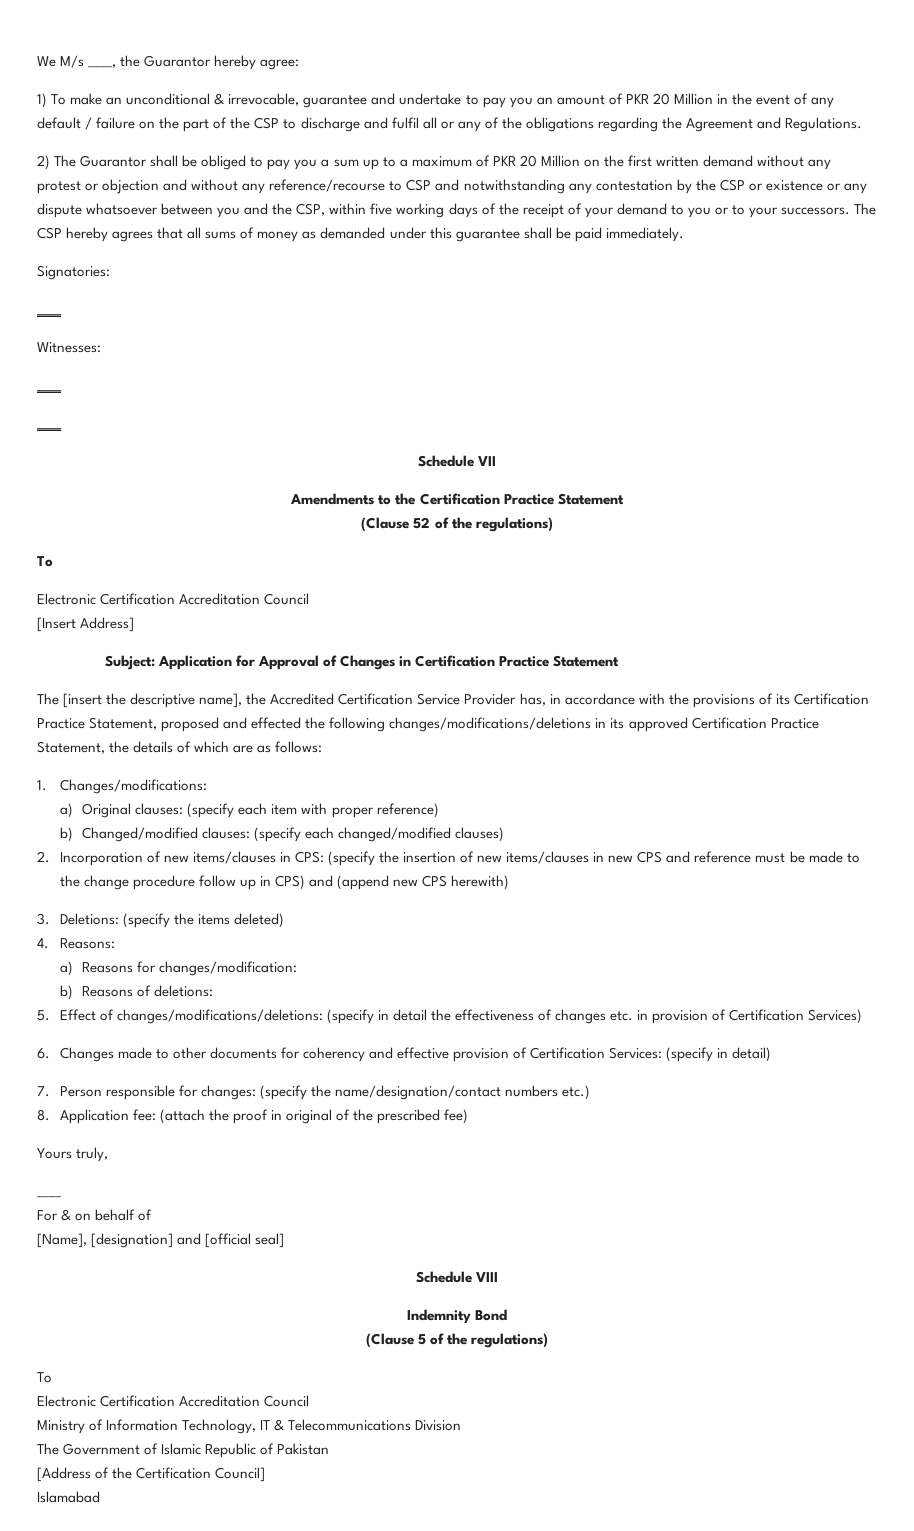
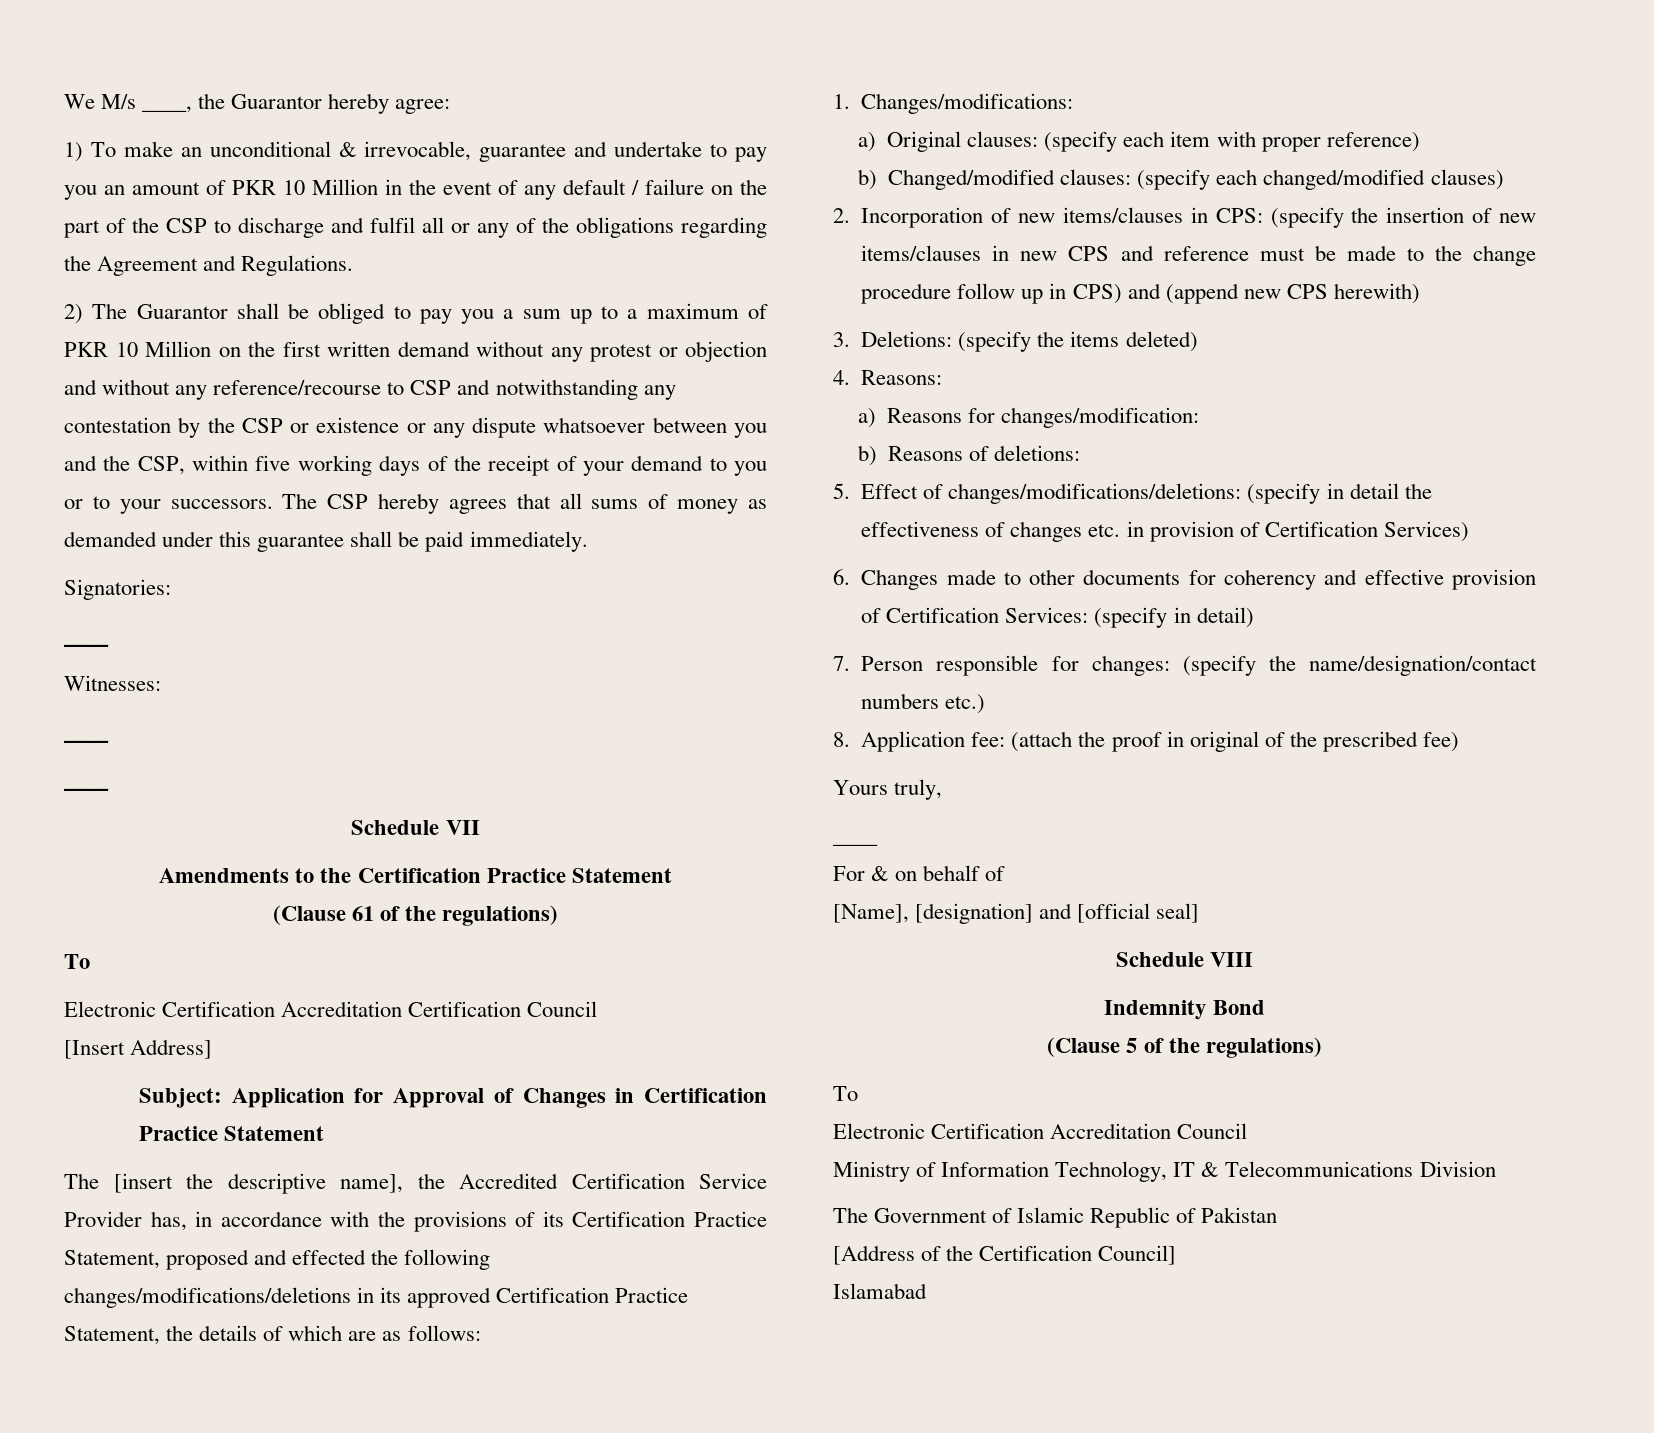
[652,93,670,105] 20 -> [283,180,305,195] 10
[519,155,537,167] 20 -> [115,342,138,357] 10
[413,517,553,532] [37,556,53,567] [37,593,261,605] 52 of the regulations) // To // Electronic Certification Accreditation -> [351,905,559,926] [64,954,90,969] [64,1001,522,1017] 61 of the regulations) // To // Electronic Certification Accreditation Certification

